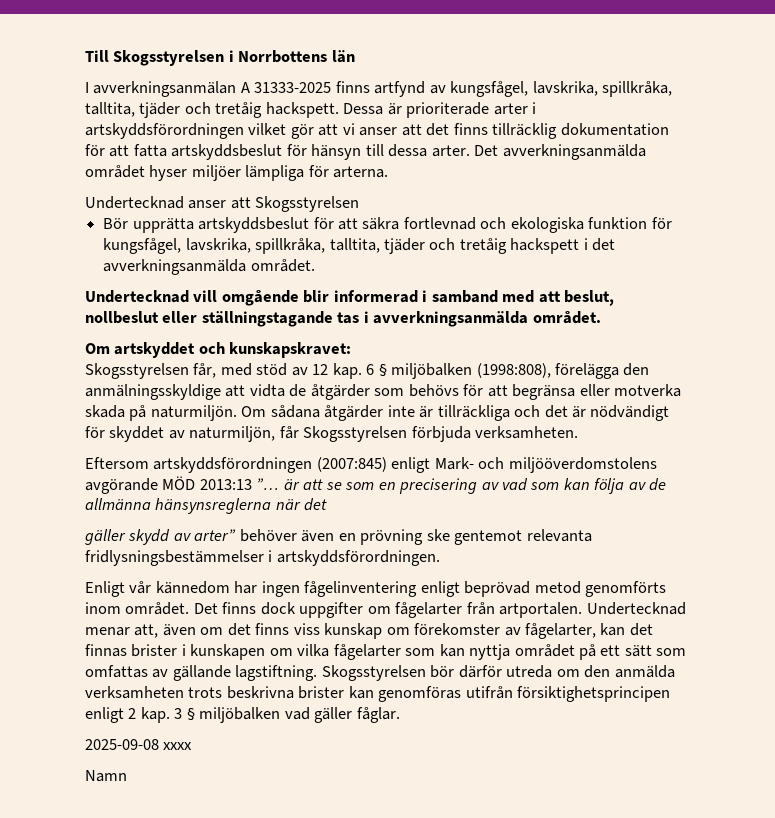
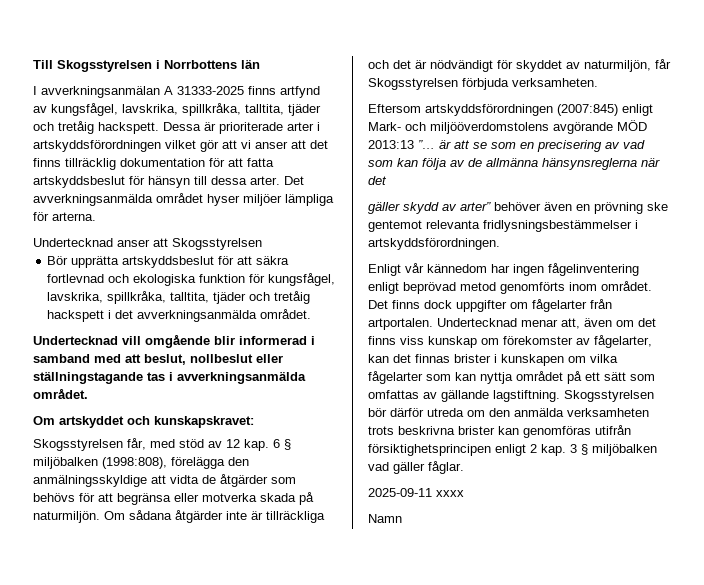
[85,739,159,750] 2025-09-08 -> [368,488,432,497] 2025-09-11

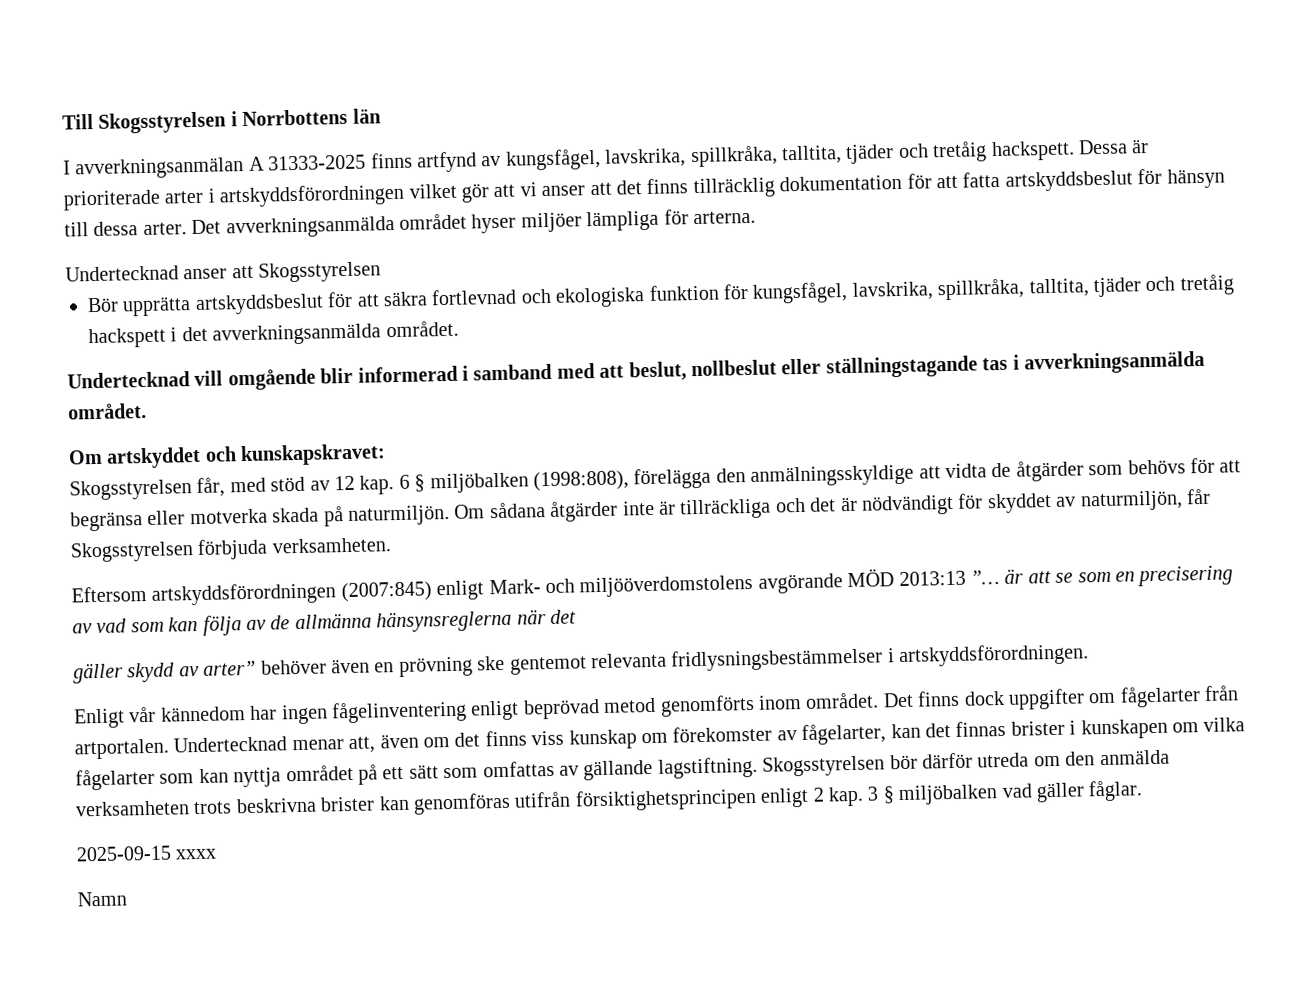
[368,488,432,497] 2025-09-11 -> [76,845,172,862] 2025-09-15

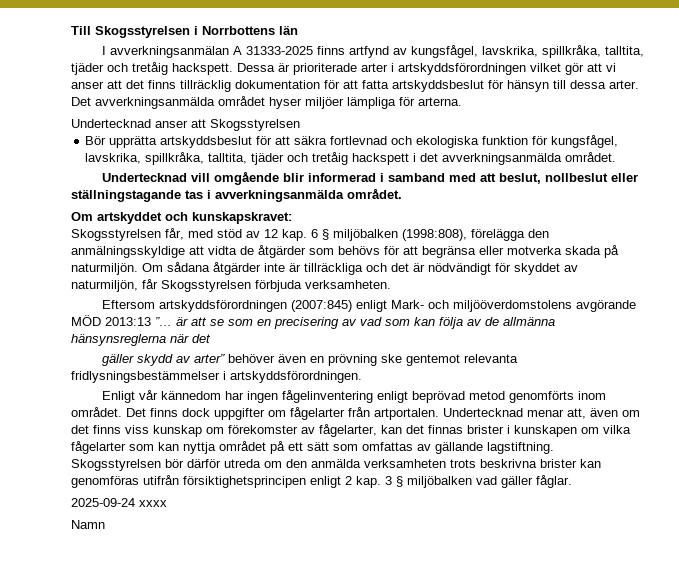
[76,845,172,862] 2025-09-15 -> [71,498,135,507] 2025-09-24

